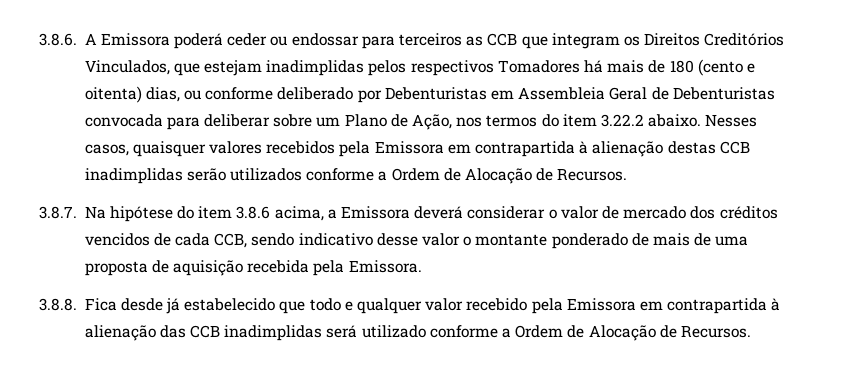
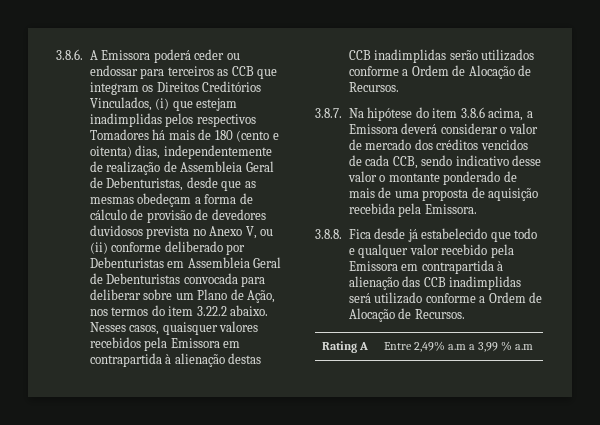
(170, 67) none -> [155,98,170,110] (i)
[184,90,202,100] ou -> [163,145,272,159] [89,161,274,175] [89,177,256,191] [89,193,253,207] [89,209,266,223] [89,225,274,239] [89,242,108,254] independentemente de realização de Assembleia Geral de Debenturistas, desde que as mesmas obedeçam a forma de cálculo de provisão de devedores duvidosos prevista no Anexo V, ou (ii)
(751, 332) none -> [321,341,369,353] [383,341,534,352] // Rating A | Entre 2,49% a.m a 3,99 % a.m

